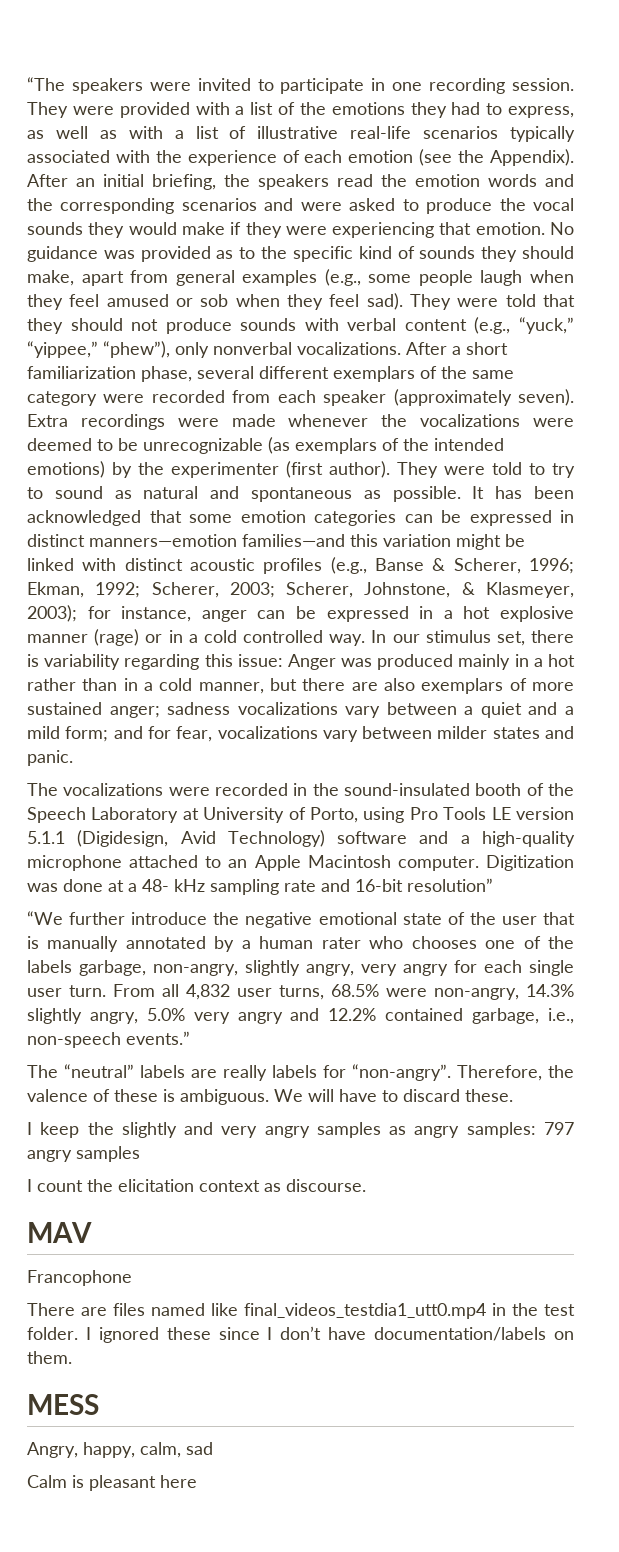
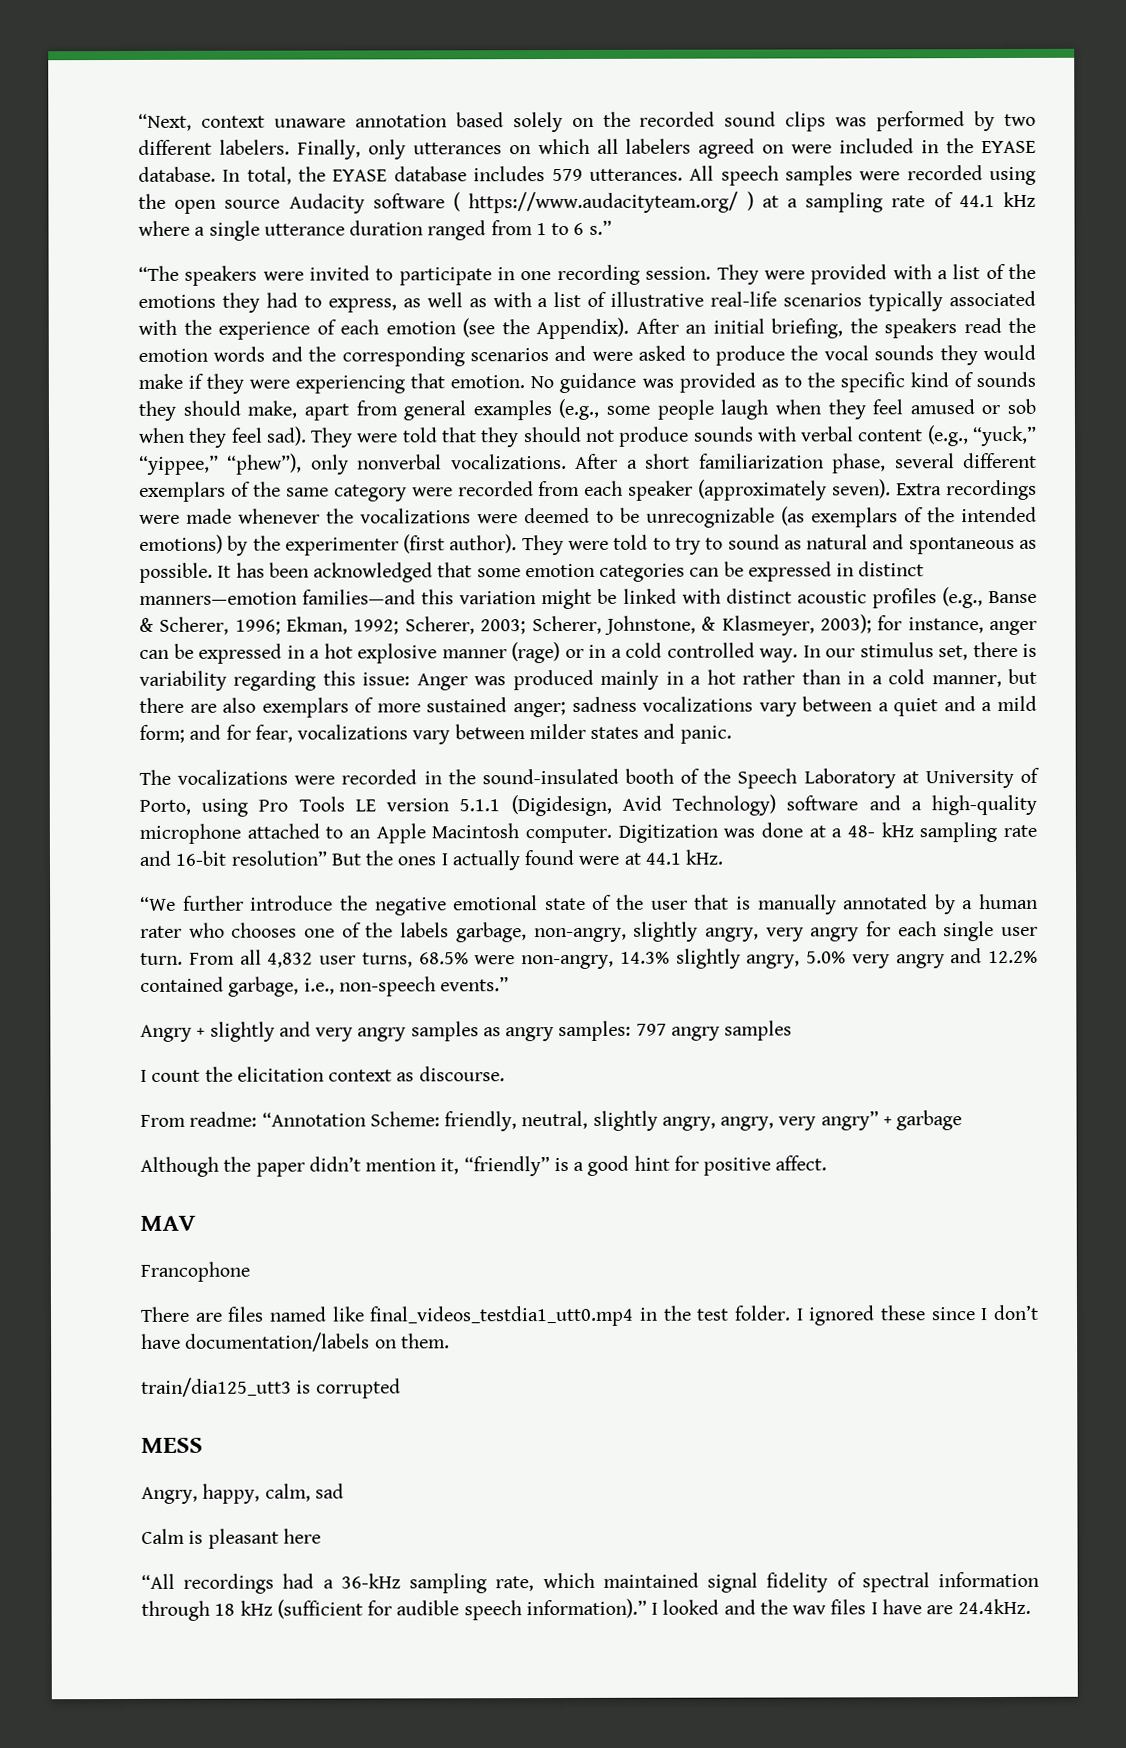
(27, 84) none -> [138,111,1037,133] [138,138,1036,160] [138,165,1037,186] [138,191,1036,214] [138,219,612,241] “Next, context unaware annotation based solely on the recorded sound clips was performed by two different labelers. Finally, only utterances on which all labelers agreed on were included in the EYASE database. In total, the EYASE database includes 579 utterances. All speech samples were recorded using the open source Audacity software ( https://www.audacityteam.org/ ) at a sampling rate of 44.1 kHz where a single utterance duration ranged from 1 to 6 s.” //
(493, 885) none -> [330,849,724,871] But the ones I actually found were at 44.1 kHz.
[27,1064,574,1081] [27,1089,513,1105] [27,1122,114,1138] The “neutral” labels are really labels for “non-angry”. Therefore, the valence of these is ambiguous. We will have to discard these. // I keep the -> [140,1024,206,1042] Angry +
(366, 1185) none -> [140,1110,963,1132] [140,1155,828,1177] // From readme: “Annotation Scheme: friendly, neutral, slightly angry, angry, very angry” + garbage // Although the paper didn’t mention it, “friendly” is a good hint for positive affect.
(72, 1357) none -> [141,1377,401,1399] // train/dia125_utt3 is corrupted
(197, 1481) none -> [141,1571,1040,1594] [141,1598,1031,1621] // “All recordings had a 36-kHz sampling rate, which maintained signal fidelity of spectral information through 18 kHz (sufficient for audible speech information).” I looked and the wav files I have are 24.4kHz.

